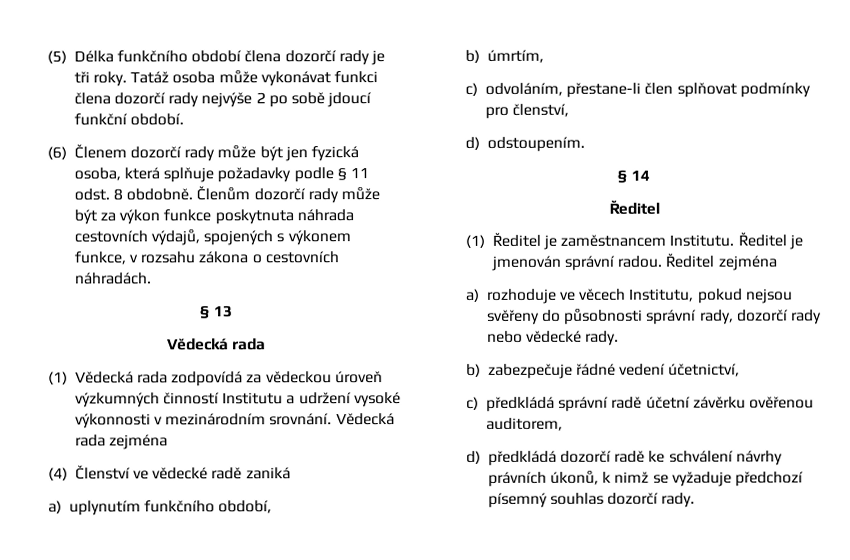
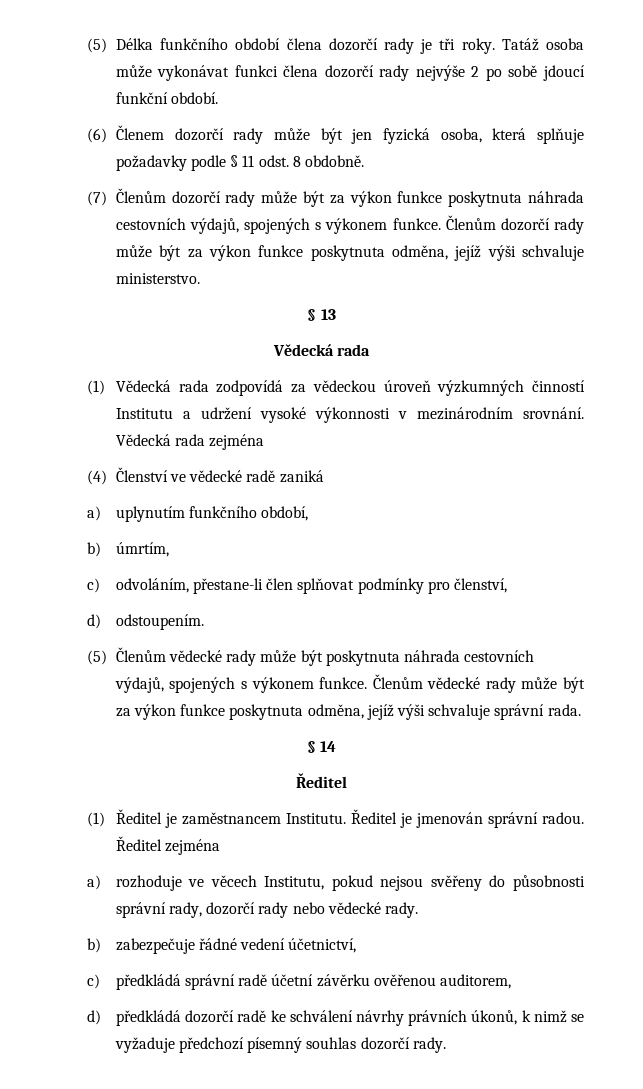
(194, 194) none -> [87,191,108,206] // (7)
[73,251,339,265] [73,272,152,285] funkce, v rozsahu zákona o cestovních náhradách. -> [392,215,585,234] [115,245,584,261] [115,273,200,284] funkce. Členům dozorčí rady může být za výkon funkce poskytnuta odměna, jejíž výši schvaluje ministerstvo.
(585, 144) none -> [87,647,535,666] [114,674,586,693] [115,704,581,720] // (5) Členům vědecké rady může být poskytnuta náhrada cestovních výdajů, spojených s výkonem funkce. Členům vědecké rady může být za výkon funkce poskytnuta odměna, jejíž výši schvaluje správní rada.

